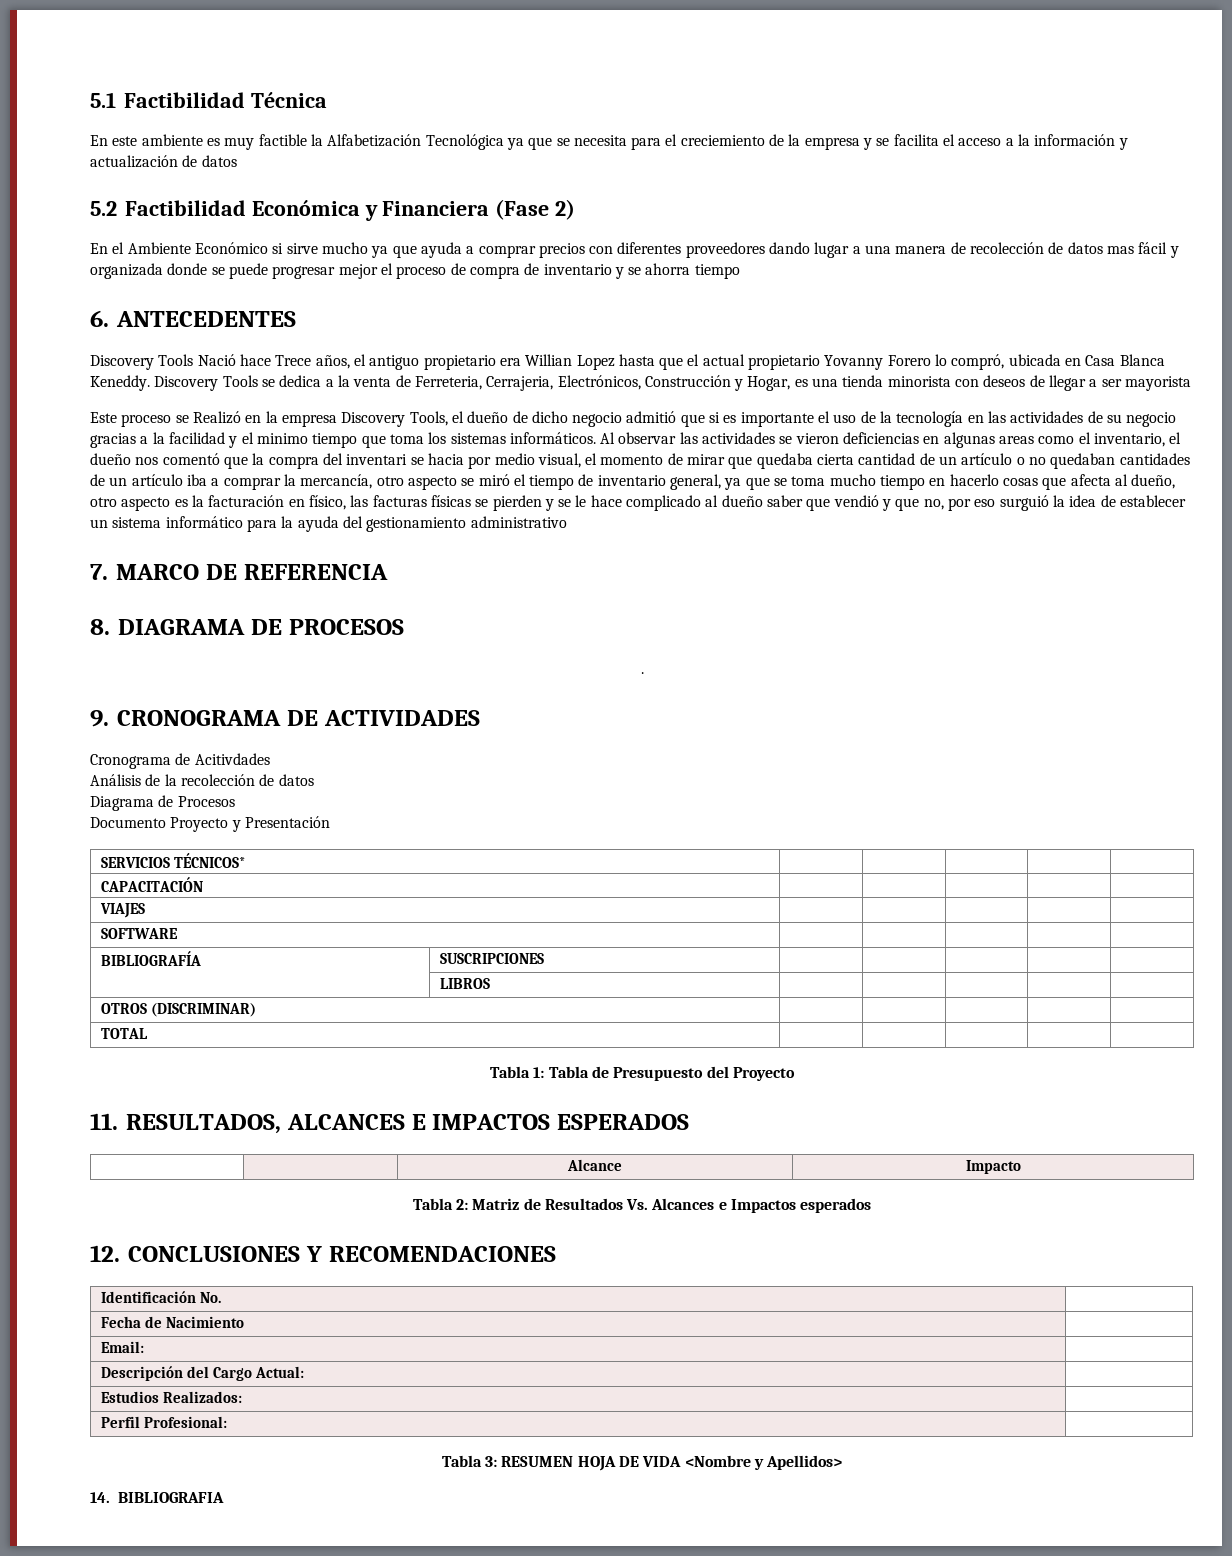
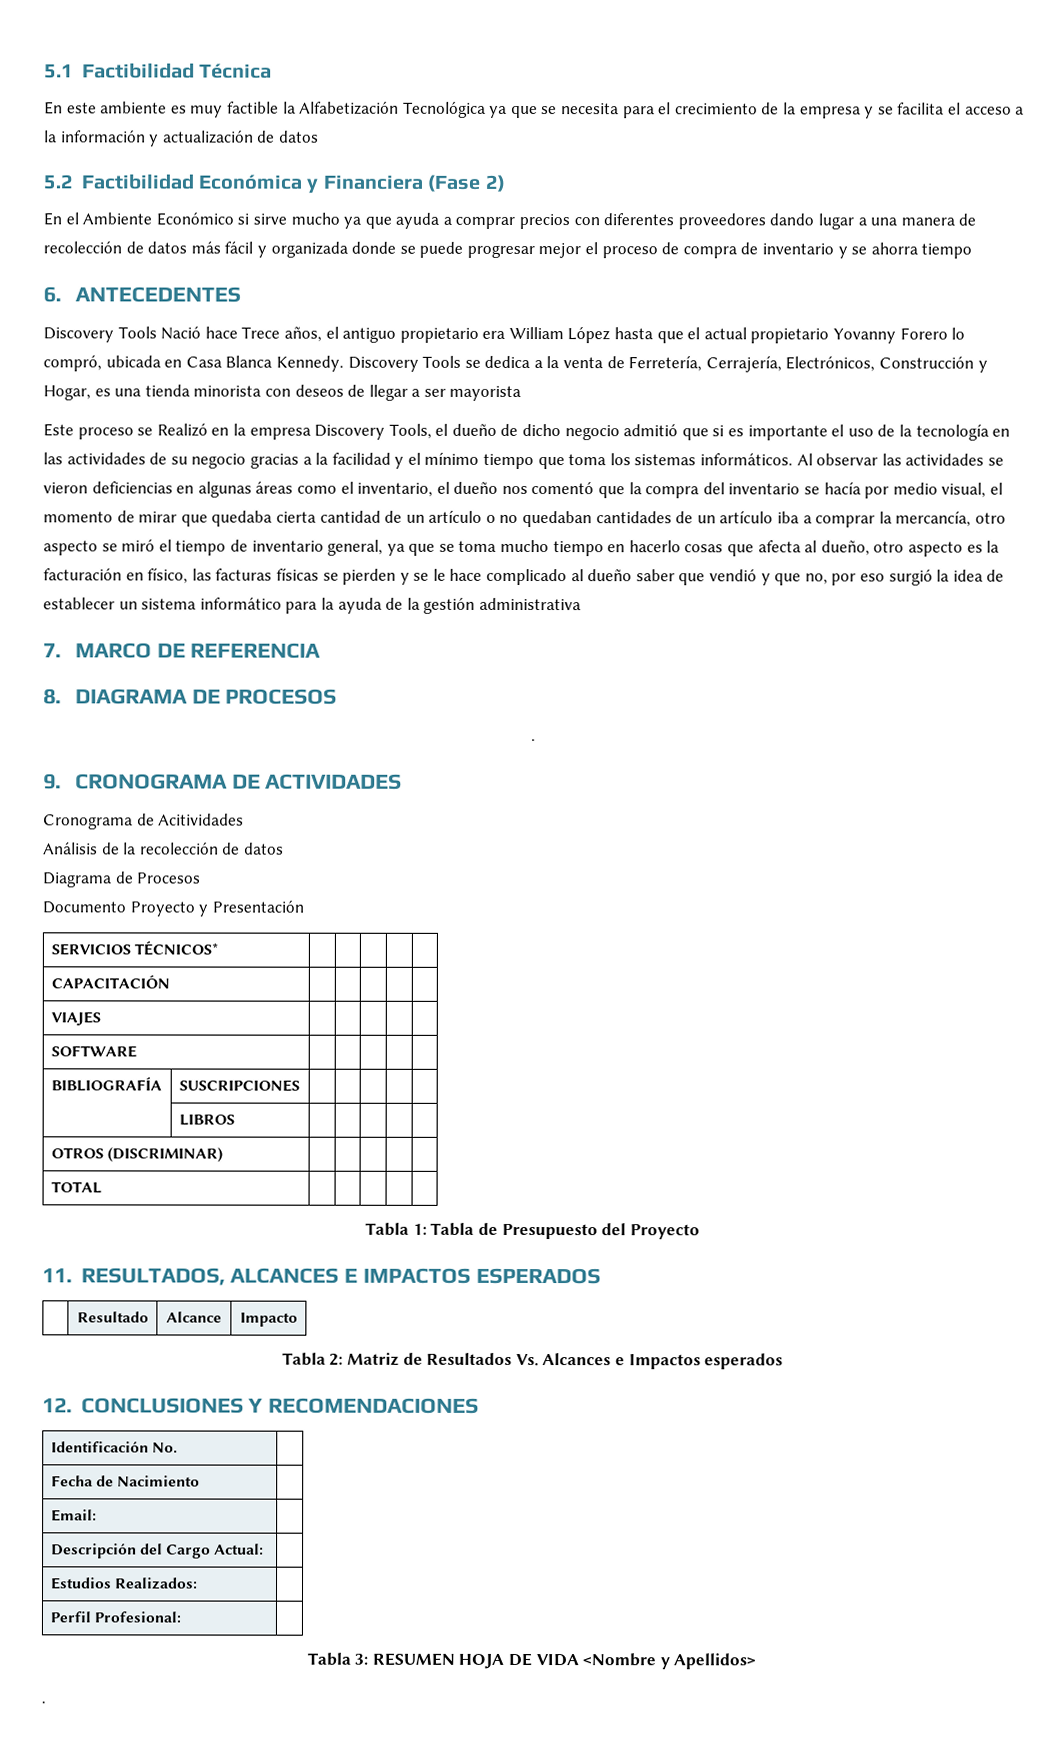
[680,135,765,146] creciemiento -> [674,103,758,115] crecimiento
[1107,246,1135,254] mas -> [190,241,221,254] más
[525,354,615,370] Willian Lopez -> [508,326,611,344] William López
[90,375,150,391] Keneddy. -> [275,355,344,372] Kennedy.
[414,376,554,391] Ferreteria, Cerrajeria, -> [628,355,782,373] Ferretería, Cerrajería,
[256,433,308,444] minimo -> [424,451,480,465] mínimo
[999,436,1035,444] areas -> [255,481,294,494] áreas
[346,453,464,465] inventari se hacia -> [728,481,861,495] inventario se hacía
[999,495,1049,511] surguió -> [888,569,933,586] surgió
[342,516,567,532] del gestionamiento administrativo -> [385,597,581,614] de la gestión administrativa
[194,753,270,765] Acitivdades -> [158,813,245,826] Acitividades
(689, 1122) none -> [76,1311,149,1323] Resultado
[90,1492,224,1503] 14. BIBLIOGRAFIA -> [41,1701,46,1704] .

